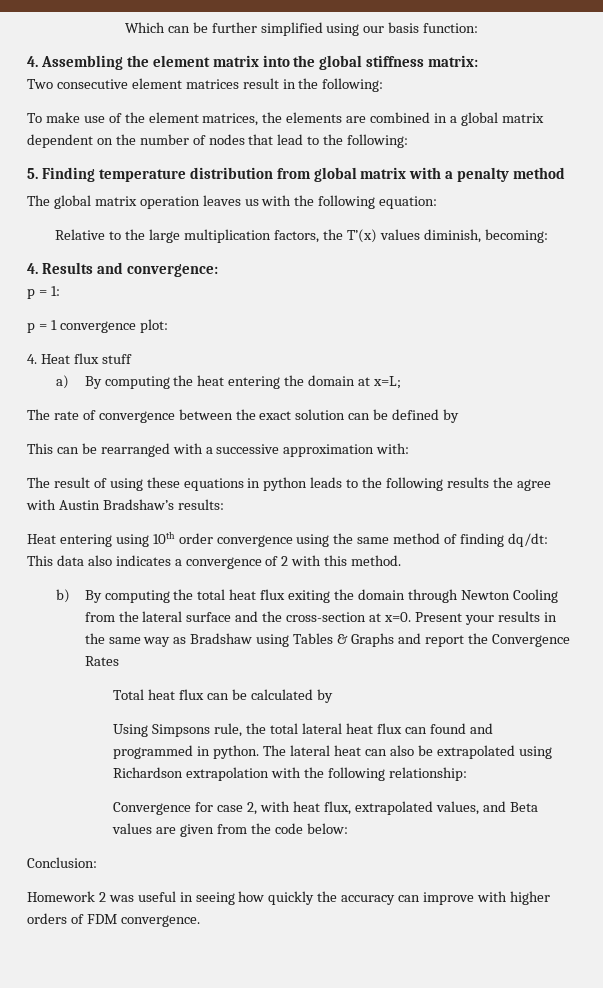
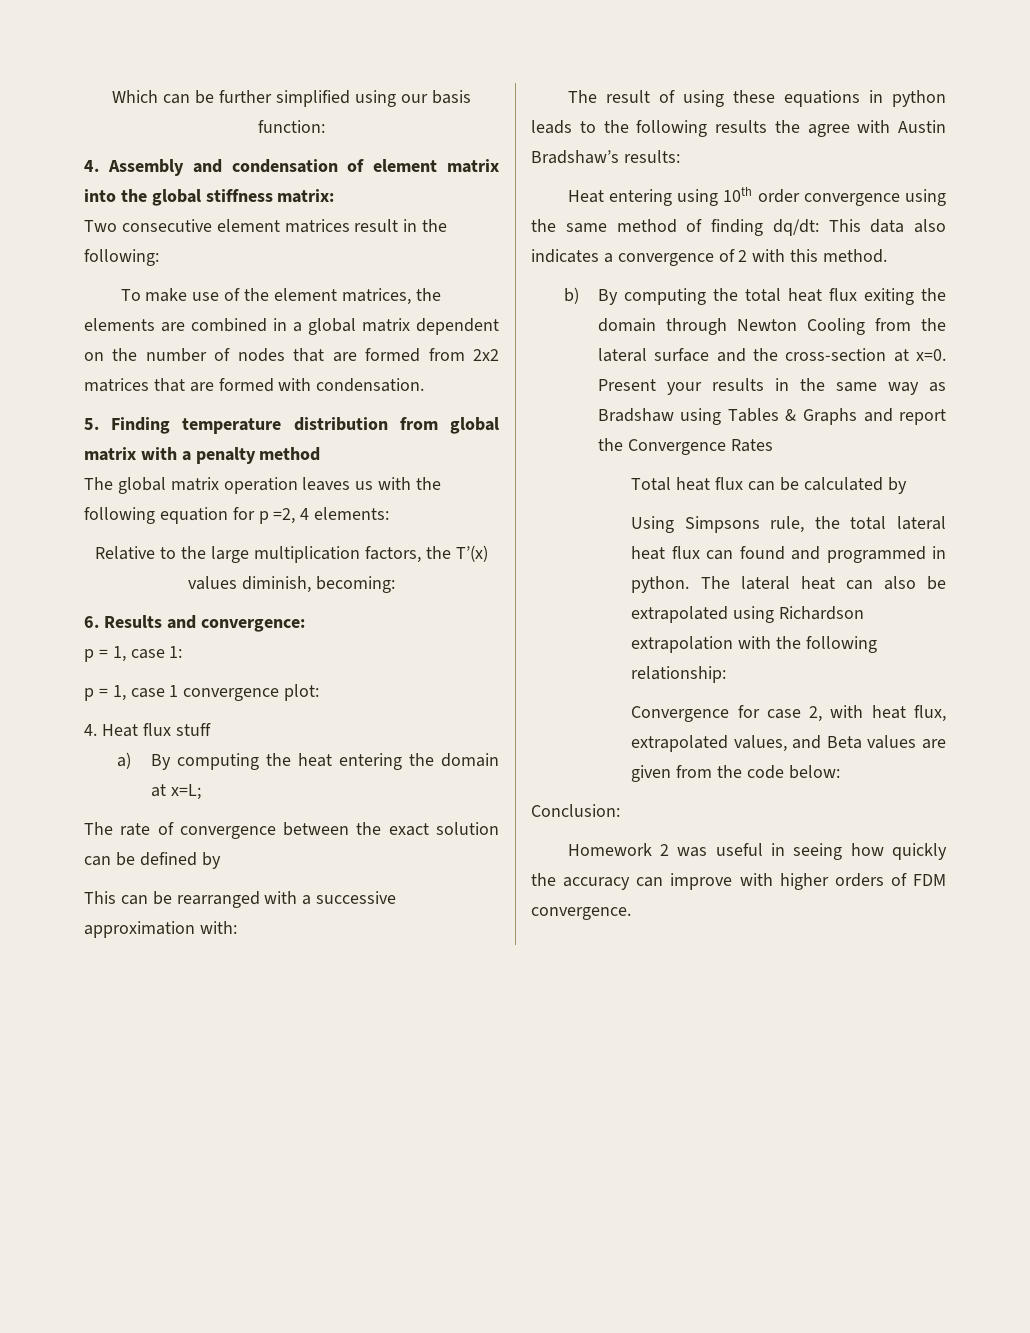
[40,55,149,70] Assembling the -> [107,159,365,176] Assembly and condensation of
[277,134,409,148] lead to the following: -> [332,348,500,362] [84,378,425,392] are formed from 2x2 matrices that are formed with condensation.
[379,196,438,209] equation: -> [159,507,390,524] equation for p =2, 4 elements:
[27,263,38,274] 4. -> [84,616,99,628] 6.
(47, 293) none -> [112,646,165,662] 1, case
(47, 327) none -> [112,685,165,701] 1, case

